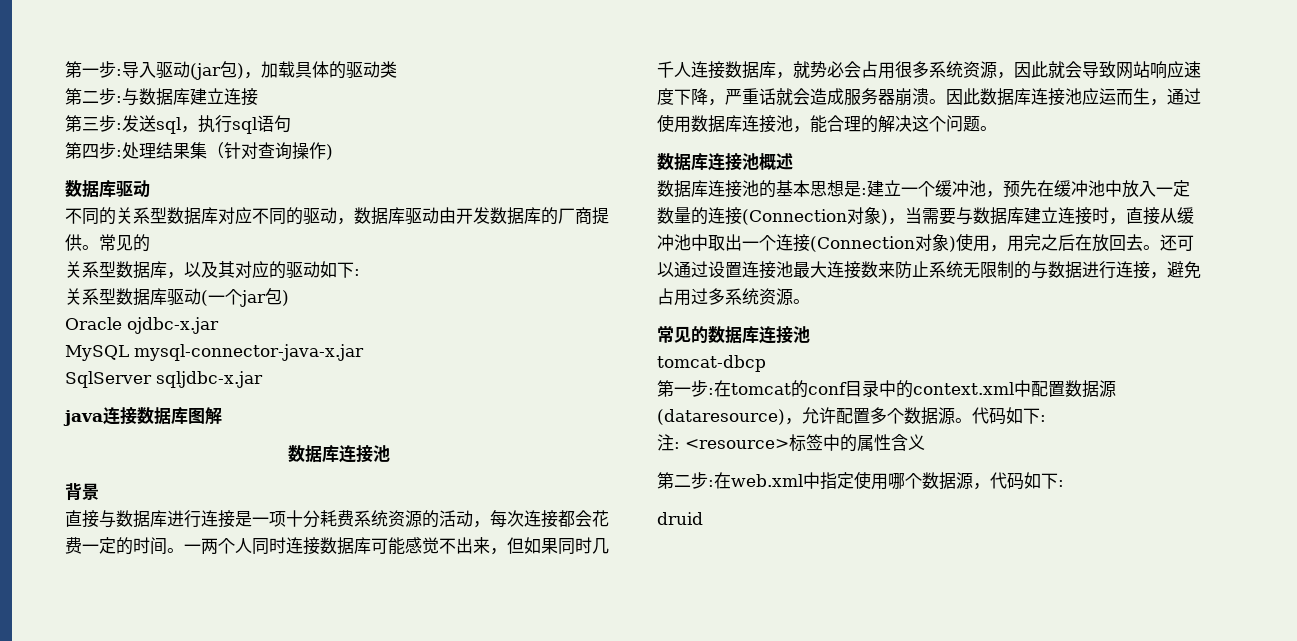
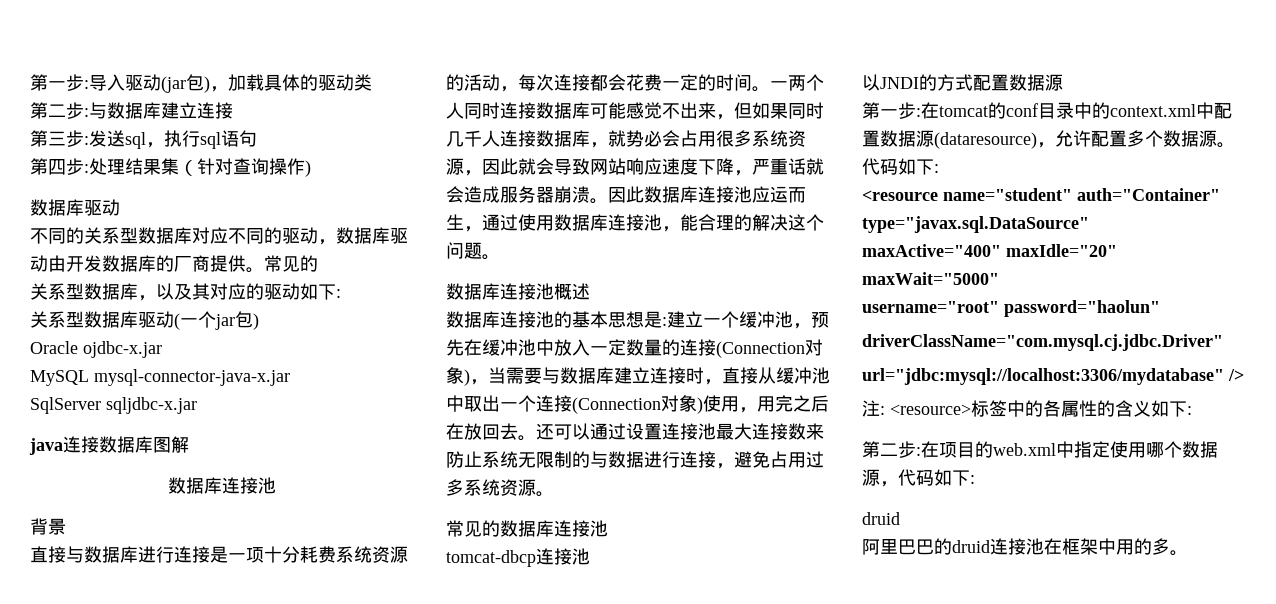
(766, 363) none -> [536,548,590,565] [862,74,1063,91] 连接池 // 以JNDI的方式配置数据源
(1046, 418) none -> [862,188,1220,201] [862,216,1089,233] [862,244,1117,257] [862,272,999,285] [862,300,1160,317] [862,334,1223,351] [862,368,1244,385] // <resource name="student" auth="Container" type="javax.sql.DataSource" // maxActive="400" maxIdle="20" maxWait="5000" // username="root" password="haolun" // driverClassName="com.mysql.cj.jdbc.Driver" // url="jdbc:mysql://localhost:3306/mydatabase" />
[857,434,891,451] 属性 -> [1043,400,1115,417] 各属性的
(925, 442) none -> [1151,400,1192,417] 如下:
(731, 480) none -> [939,441,993,458] 项目的
(703, 518) none -> [862,538,1188,556] // 阿里巴巴的druid连接池在框架中用的多。

